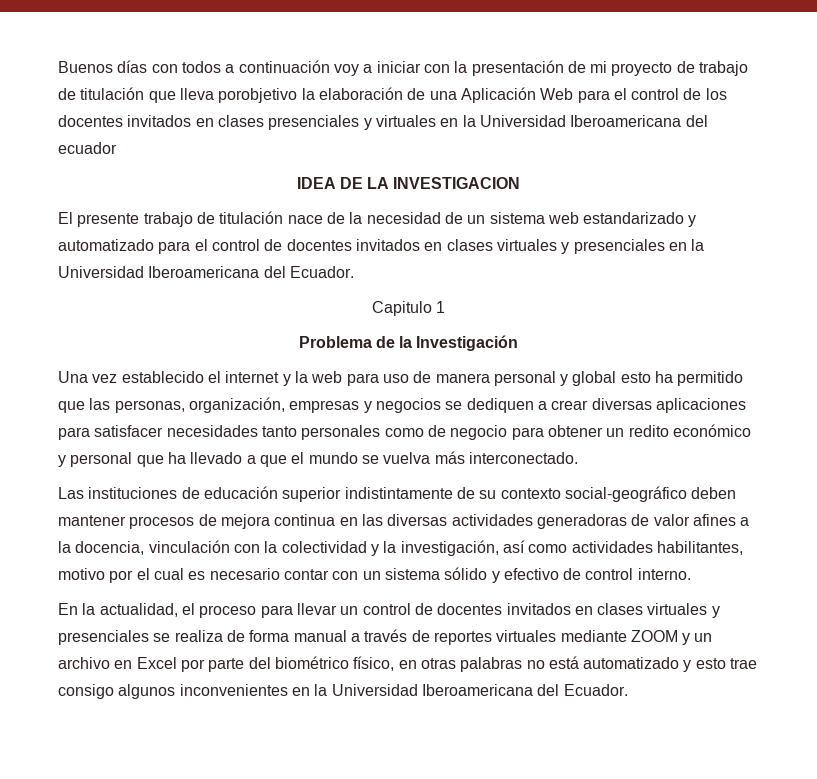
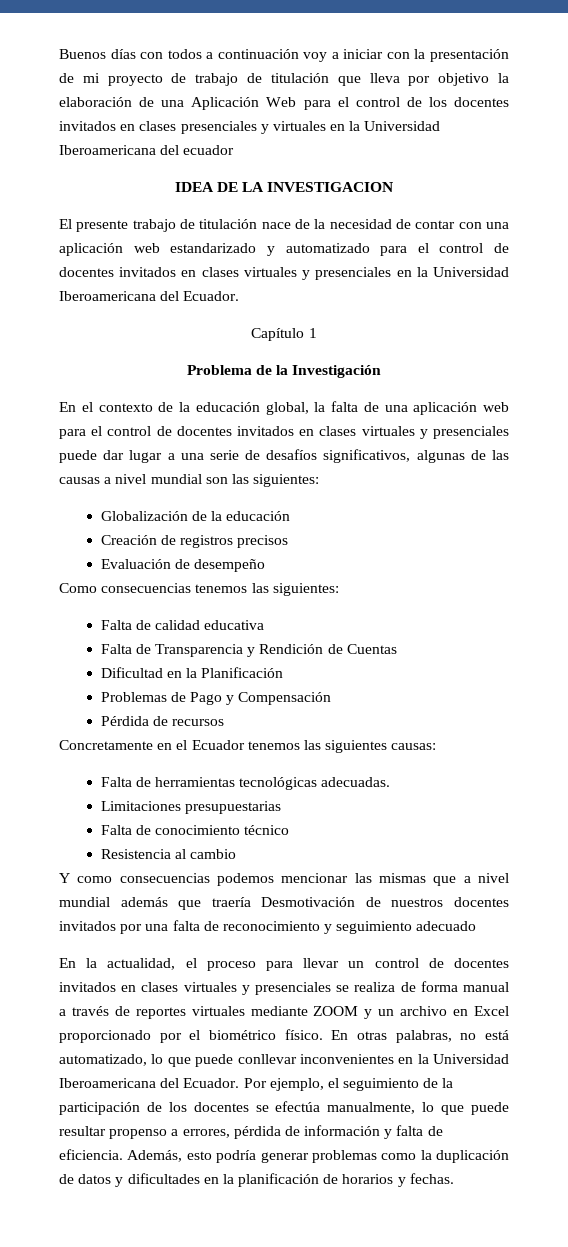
[218,88,298,103] porobjetivo -> [408,73,490,86] por objetivo
[467,212,545,224] un sistema -> [415,220,509,229] [59,243,123,256] contar con una aplicación
[371,301,432,316] Capitulo -> [251,328,305,341] Capítulo
[58,371,744,386] [58,397,746,413] [58,424,751,440] [58,451,578,467] [58,486,737,502] [58,514,750,529] [58,540,743,556] [58,567,691,583] Una vez establecido el internet y la web para uso de manera personal y global esto ha permitido que las personas, organización, empresas y negocios se dediquen a crear diversas aplicaciones para satisfacer necesidades tanto personales como de negocio para obtener un redito económico y personal que ha llevado a que el mundo se vuelva más interconectado. // Las instituciones de educación superior indistintamente de su contexto social-geográfico deben mantener procesos de mejora continua en las diversas actividades generadoras de valor afines a la docencia, vinculación con la colectividad y la investigación, así como actividades habilitantes, motivo por el cual es necesario contar con un sistema sólido y efectivo de control interno. -> [59,401,509,415] [59,426,509,439] [59,449,510,463] [59,474,320,487] [100,511,291,521] [100,535,289,548] [100,559,265,572] [59,583,339,596] [100,620,265,630] [100,644,397,657] [100,667,284,678] [100,692,332,705] [100,716,224,726] [59,740,437,753] [100,777,391,790] [100,801,281,814] [100,825,290,835] [100,849,236,859] [59,873,509,886] [59,897,509,910] [59,920,477,934] En el contexto de la educación global, la falta de una aplicación web para el control de docentes invitados en clases virtuales y presenciales puede dar lugar a una serie de desafíos significativos, algunas de las causas a nivel mundial son las siguientes: // Globalización de la educación // Creación de registros precisos // Evaluación de desempeño // Como consecuencias tenemos las siguientes: // Falta de calidad educativa // Falta de Transparencia y Rendición de Cuentas // Dificultad en la Planificación // Problemas de Pago y Compensación // Pérdida de recursos // Concretamente en el Ecuador tenemos las siguientes causas: // Falta de herramientas tecnológicas adecuadas. // Limitaciones presupuestarias // Falta de conocimiento técnico // Resistencia al cambio // Y como consecuencias podemos mencionar las mismas que a nivel mundial además que traería Desmotivación de nuestros docentes invitados por una falta de reconocimiento y seguimiento adecuado
[180,656,758,672] [58,684,176,699] por parte del biométrico físico, en otras palabras no está automatizado y esto trae consigo algunos -> [59,1029,510,1043] [59,1054,297,1067] proporcionado por el biométrico físico. En otras palabras, no está automatizado, lo que puede conllevar
(628, 690) none -> [243,1078,454,1091] [59,1101,510,1115] [59,1125,443,1139] [59,1149,509,1163] [59,1173,454,1187] Por ejemplo, el seguimiento de la participación de los docentes se efectúa manualmente, lo que puede resultar propenso a errores, pérdida de información y falta de eficiencia. Además, esto podría generar problemas como la duplicación de datos y dificultades en la planificación de horarios y fechas.

